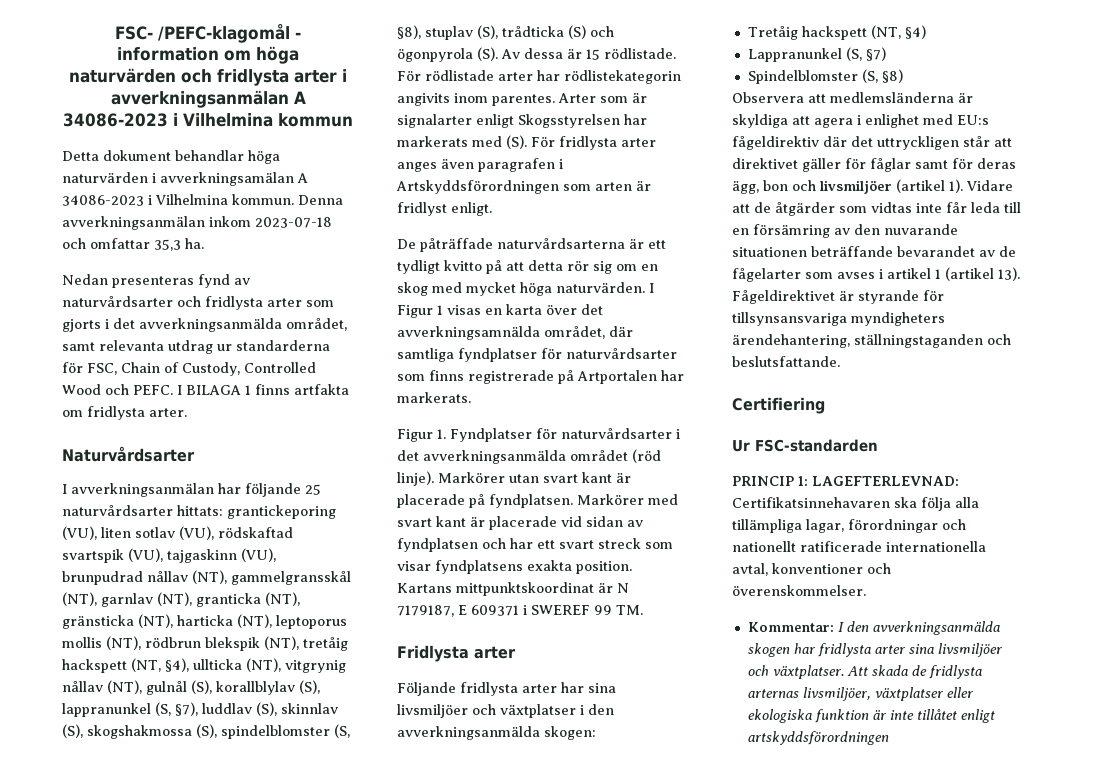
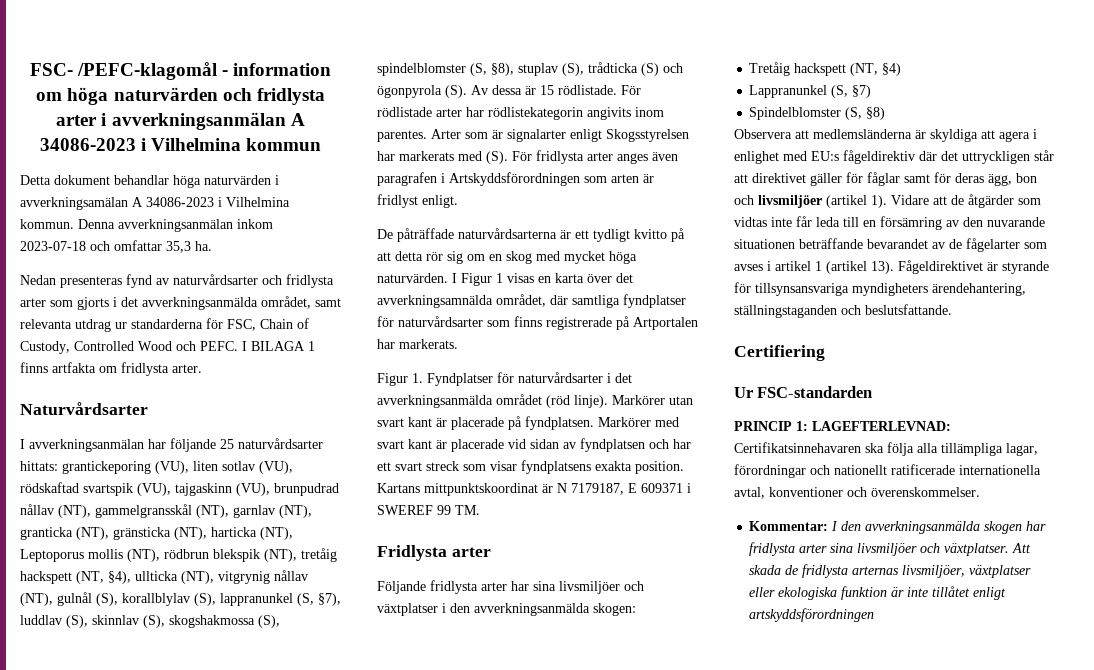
[276,615,347,629] leptoporus -> [20,549,84,562] Leptoporus

